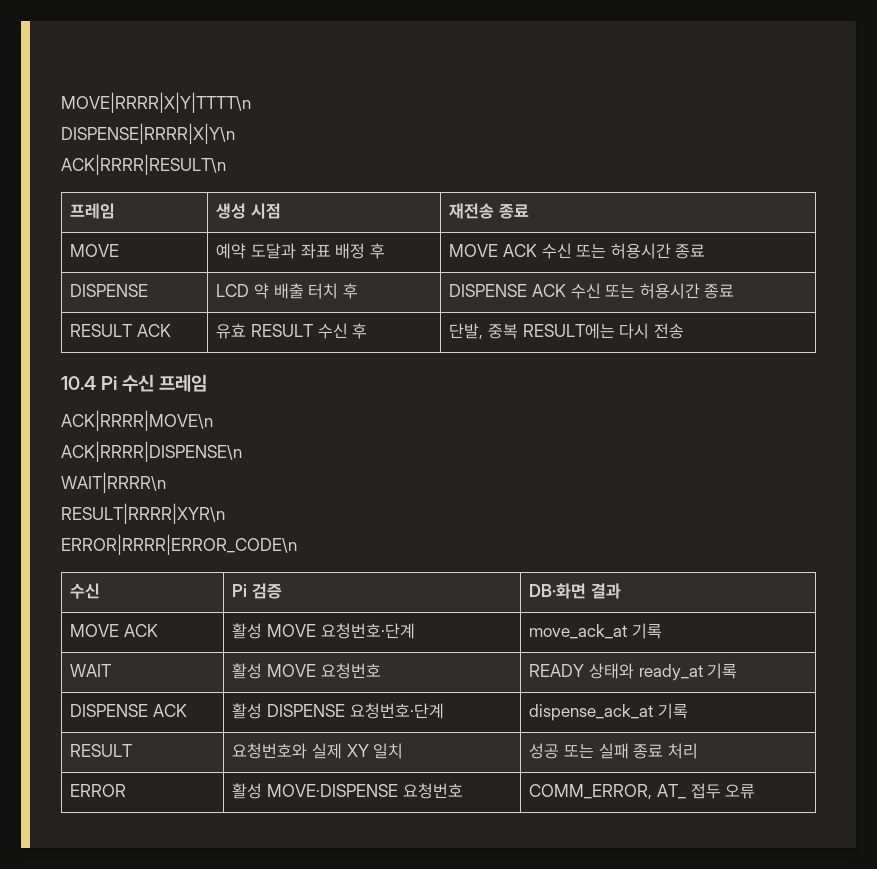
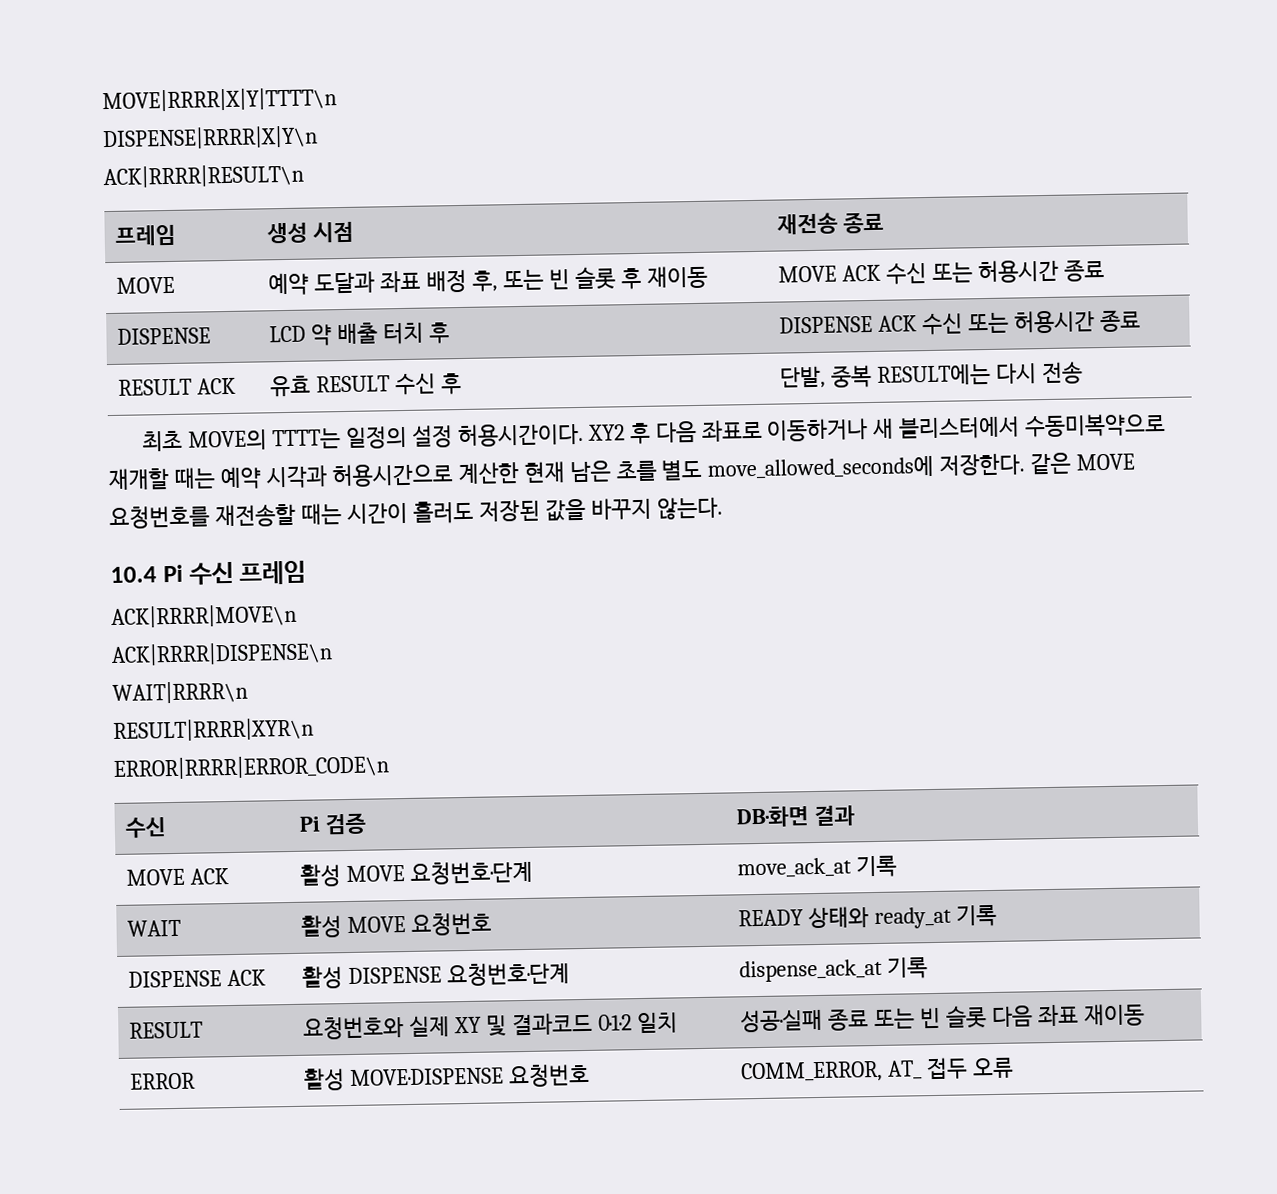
[369,243,385,259] 후 -> [472,265,708,292] 후, 또는 빈 슬롯 후 재이동
(684, 331) none -> [142,412,1167,452] [108,452,1136,491] [109,496,723,530] // 최초 MOVE의 TTTT는 일정의 설정 허용시간이다. XY2 후 다음 좌표로 이동하거나 새 블리스터에서 수동미복약으로 재개할 때는 예약 시각과 허용시간으로 계산한 현재 남은 초를 별도 move_allowed_seconds에 저장한다. 같은 MOVE 요청번호를 재전송할 때는 시간이 흘러도 저장된 값을 바꾸지 않는다.
[373,743,404,759] [529,743,698,759] 일치 | 성공 또는 실패 종료 처리 -> [486,1012,679,1036] [740,1003,1145,1033] 및 결과코드 0·1·2 일치 | 성공·실패 종료 또는 빈 슬롯 다음 좌표 재이동

